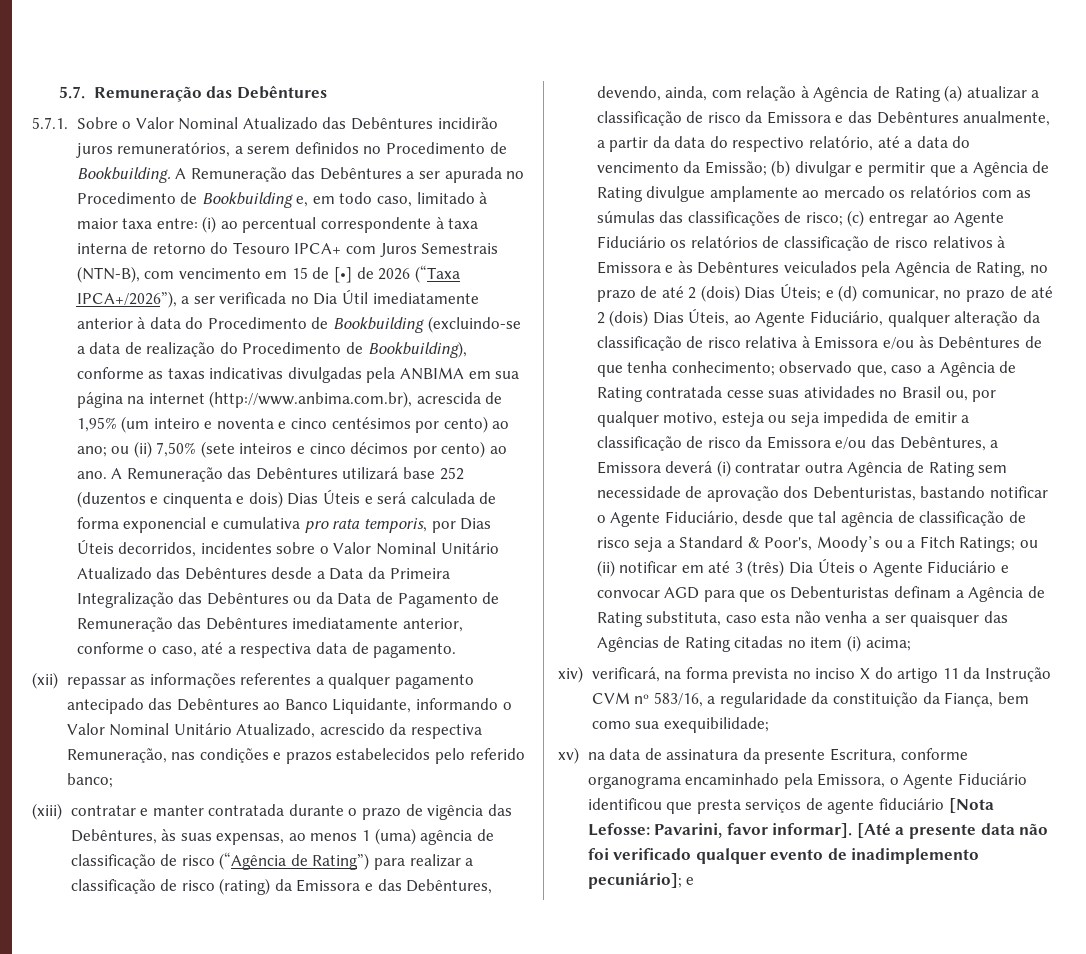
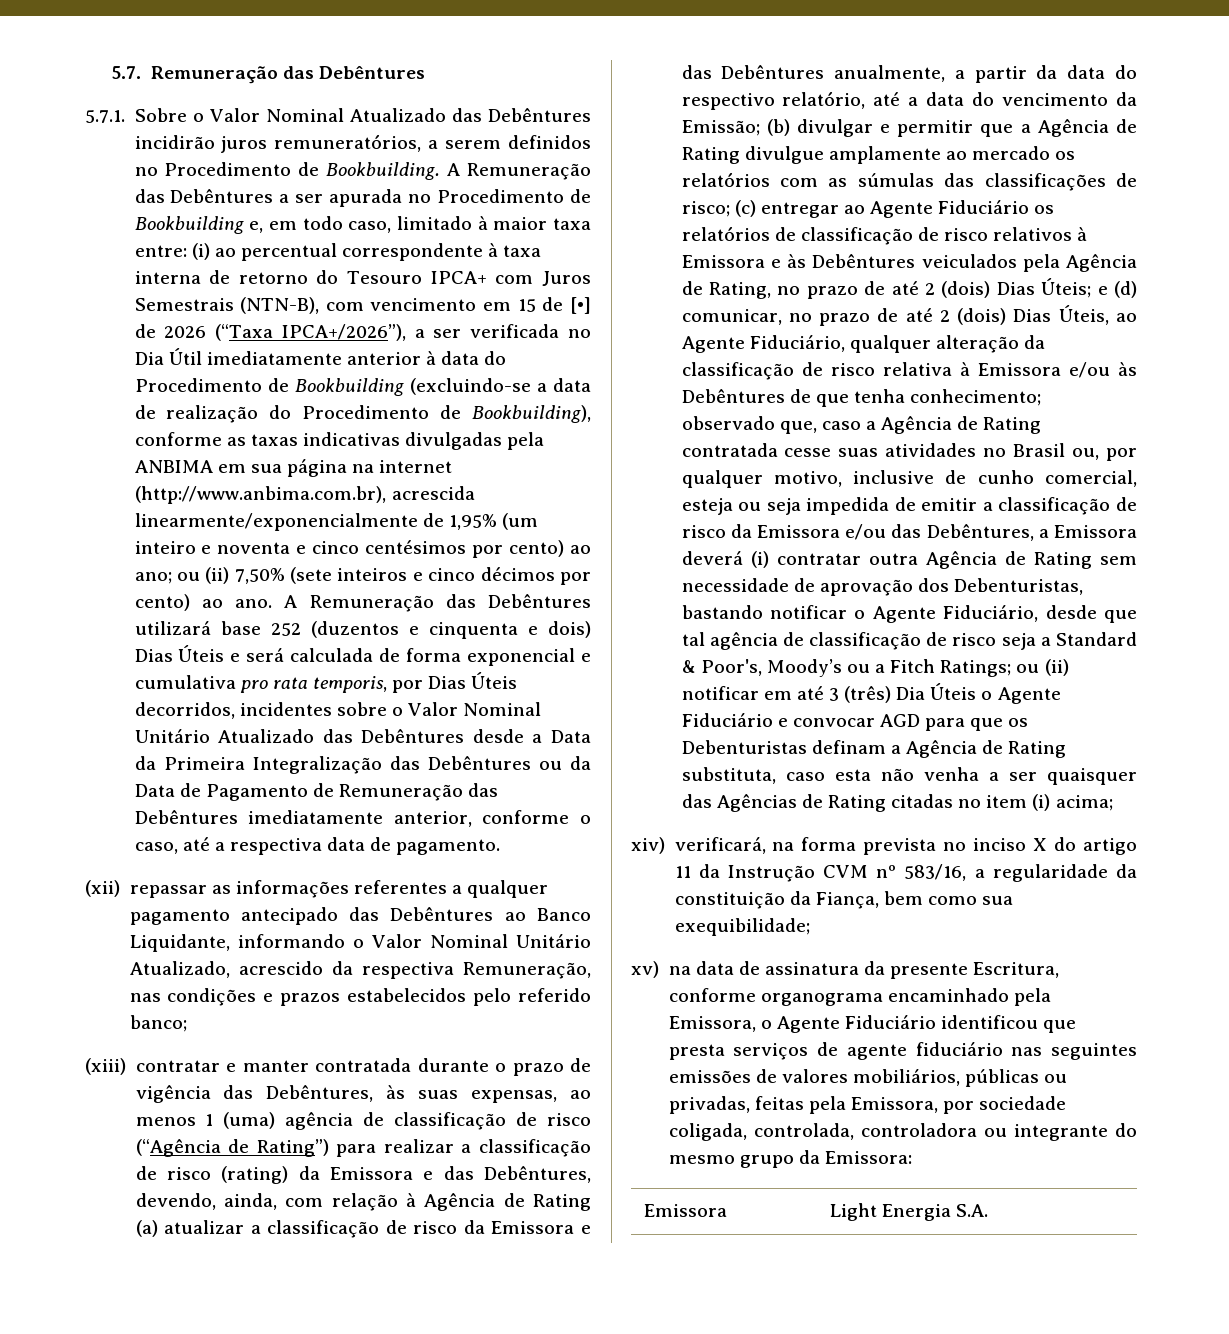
(481, 398) none -> [134,513,418,531] linearmente/exponencialmente
(718, 419) none -> [853,470,1137,487] inclusive de cunho comercial,
[948,798,994,813] [587,822,1049,839] [587,848,980,864] [587,872,695,889] [Nota Lefosse: Pavarini, favor informar]. [Até a presente data não foi verificado qualquer evento de inadimplemento pecuniário]; e -> [1011,1043,1137,1060] [668,1069,1068,1087] [668,1096,1067,1114] [668,1123,1137,1141] [668,1150,912,1168] [643,1204,727,1217] [829,1203,989,1221] nas seguintes emissões de valores mobiliários, públicas ou privadas, feitas pela Emissora, por sociedade coligada, controlada, controladora ou integrante do mesmo grupo da Emissora: // Emissora | Light Energia S.A.

